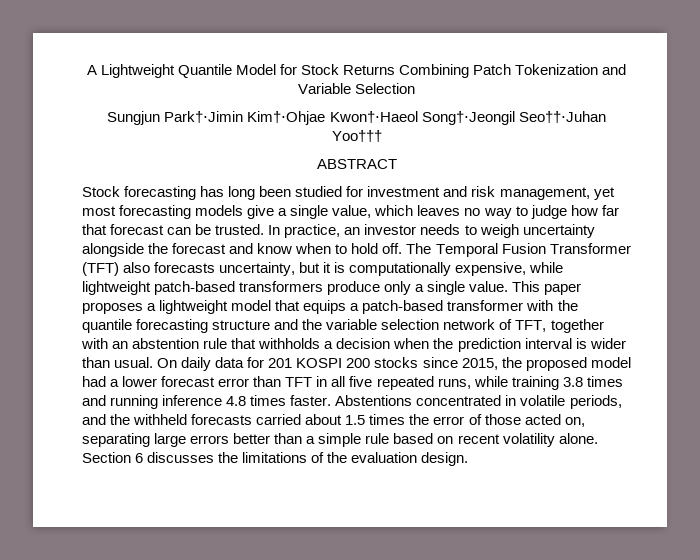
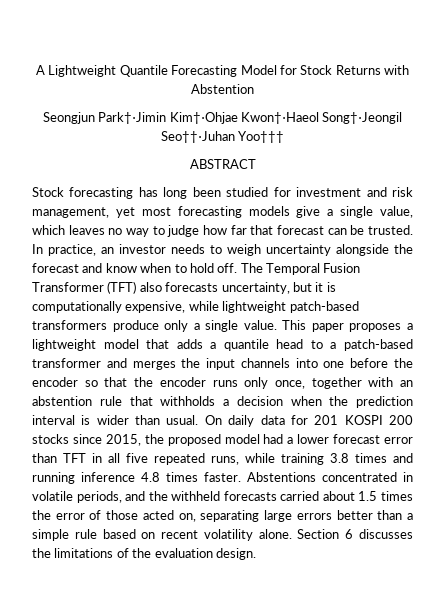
(232, 71) none -> [171,65,238,77] Forecasting
[399,64,627,78] [297,83,416,94] [107,111,161,125] Combining Patch Tokenization and Variable Selection // Sungjun -> [384,65,409,75] [191,84,254,94] [42,112,95,124] with Abstention // Seongjun
[303,300,578,314] [82,319,547,333] equips a patch-based transformer with the quantile forecasting structure and the variable selection network of TFT, -> [176,339,413,351] [32,358,413,370] [32,377,305,389] adds a quantile head to a patch-based transformer and merges the input channels into one before the encoder so that the encoder runs only once,

